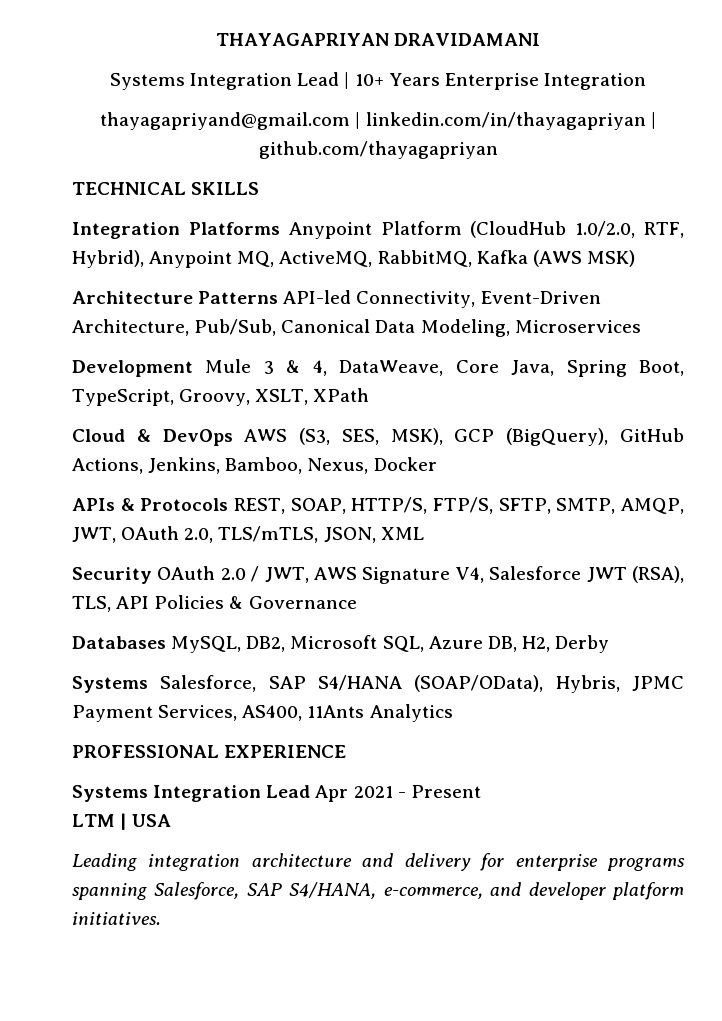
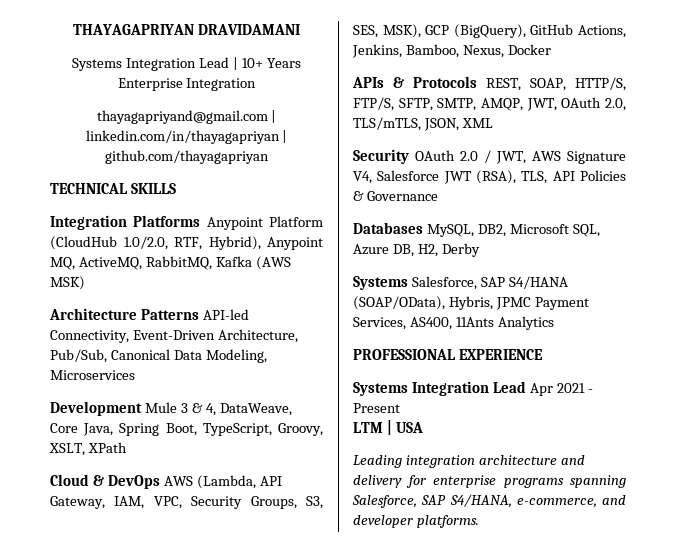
[299,428,331,445] (S3, -> [196,475,282,489] [50,496,323,509] (Lambda, API Gateway, IAM, VPC, Security Groups, S3,
[612,882,685,900] [72,912,161,925] platform initiatives. -> [416,515,479,528] platforms.

